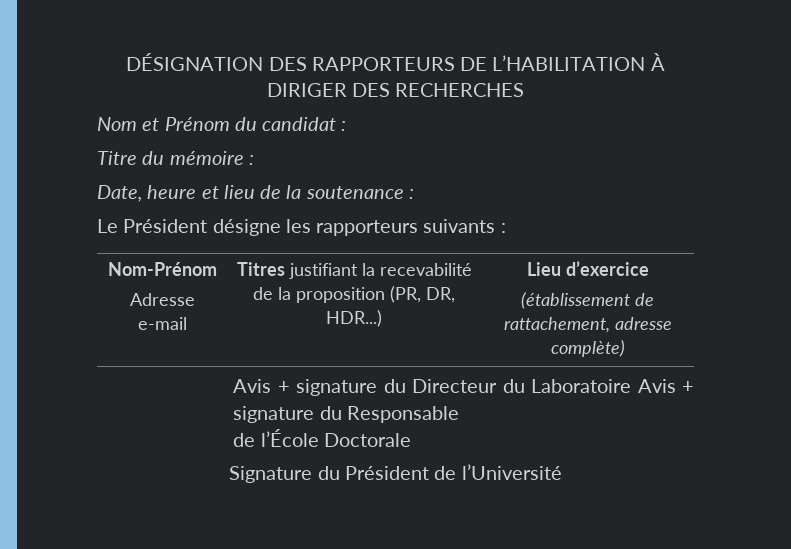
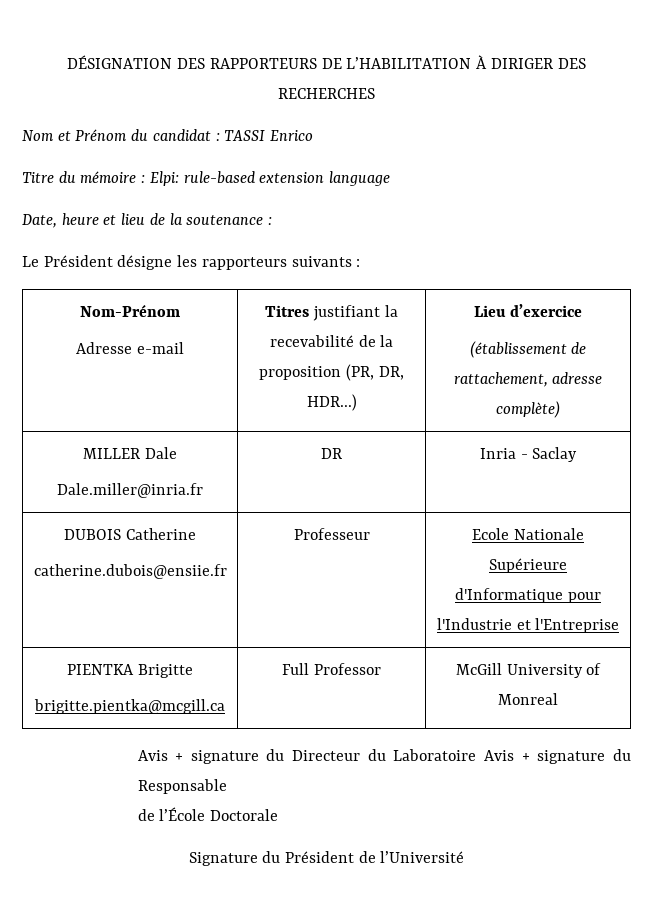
(347, 126) none -> [224,130,314,141] TASSI Enrico
(254, 160) none -> [149,171,391,186] Elpi: rule-based extension language
(625, 348) none -> [83,447,177,459] [57,483,203,498] [321,448,342,459] [479,447,578,462] [64,528,196,540] [33,564,227,579] [293,528,370,540] [472,528,584,540] [489,558,567,573] [455,588,601,603] [436,618,620,633] [67,664,193,678] [34,699,225,714] [282,663,381,675] [455,663,602,678] [498,693,558,705] // MILLER Dale // Dale.miller@inria.fr | DR | Inria - Saclay // DUBOIS Catherine // catherine.dubois@ensiie.fr | Professeur | Ecole Nationale Supérieure d'Informatique pour l'Industrie et l'Entreprise // PIENTKA Brigitte // brigitte.pientka@mcgill.ca | Full Professor | McGill University of Monreal

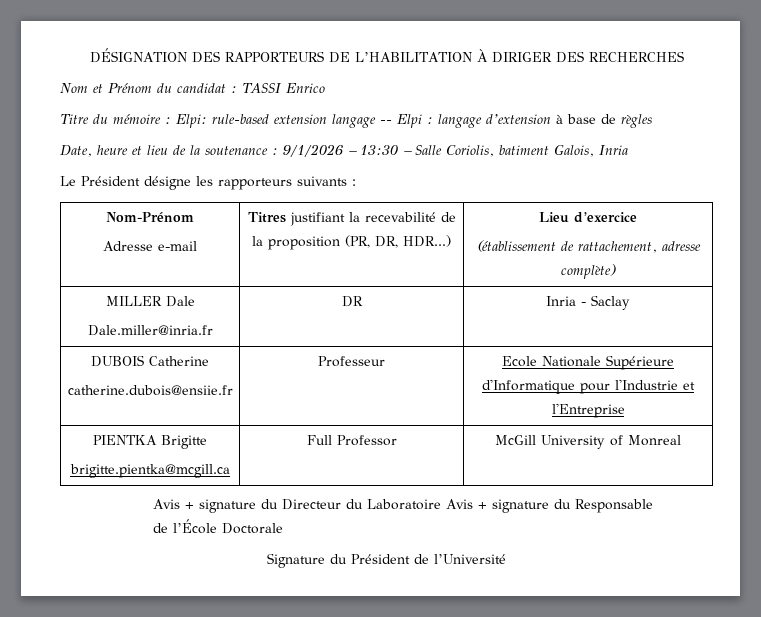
[329,171,391,186] language -> [332,114,652,128] langage -- Elpi : langage d’extension à base de règles
(273, 221) none -> [283,144,628,157] 9/1/2026 – 13:30 – Salle Coriolis, batiment Galois, Inria

